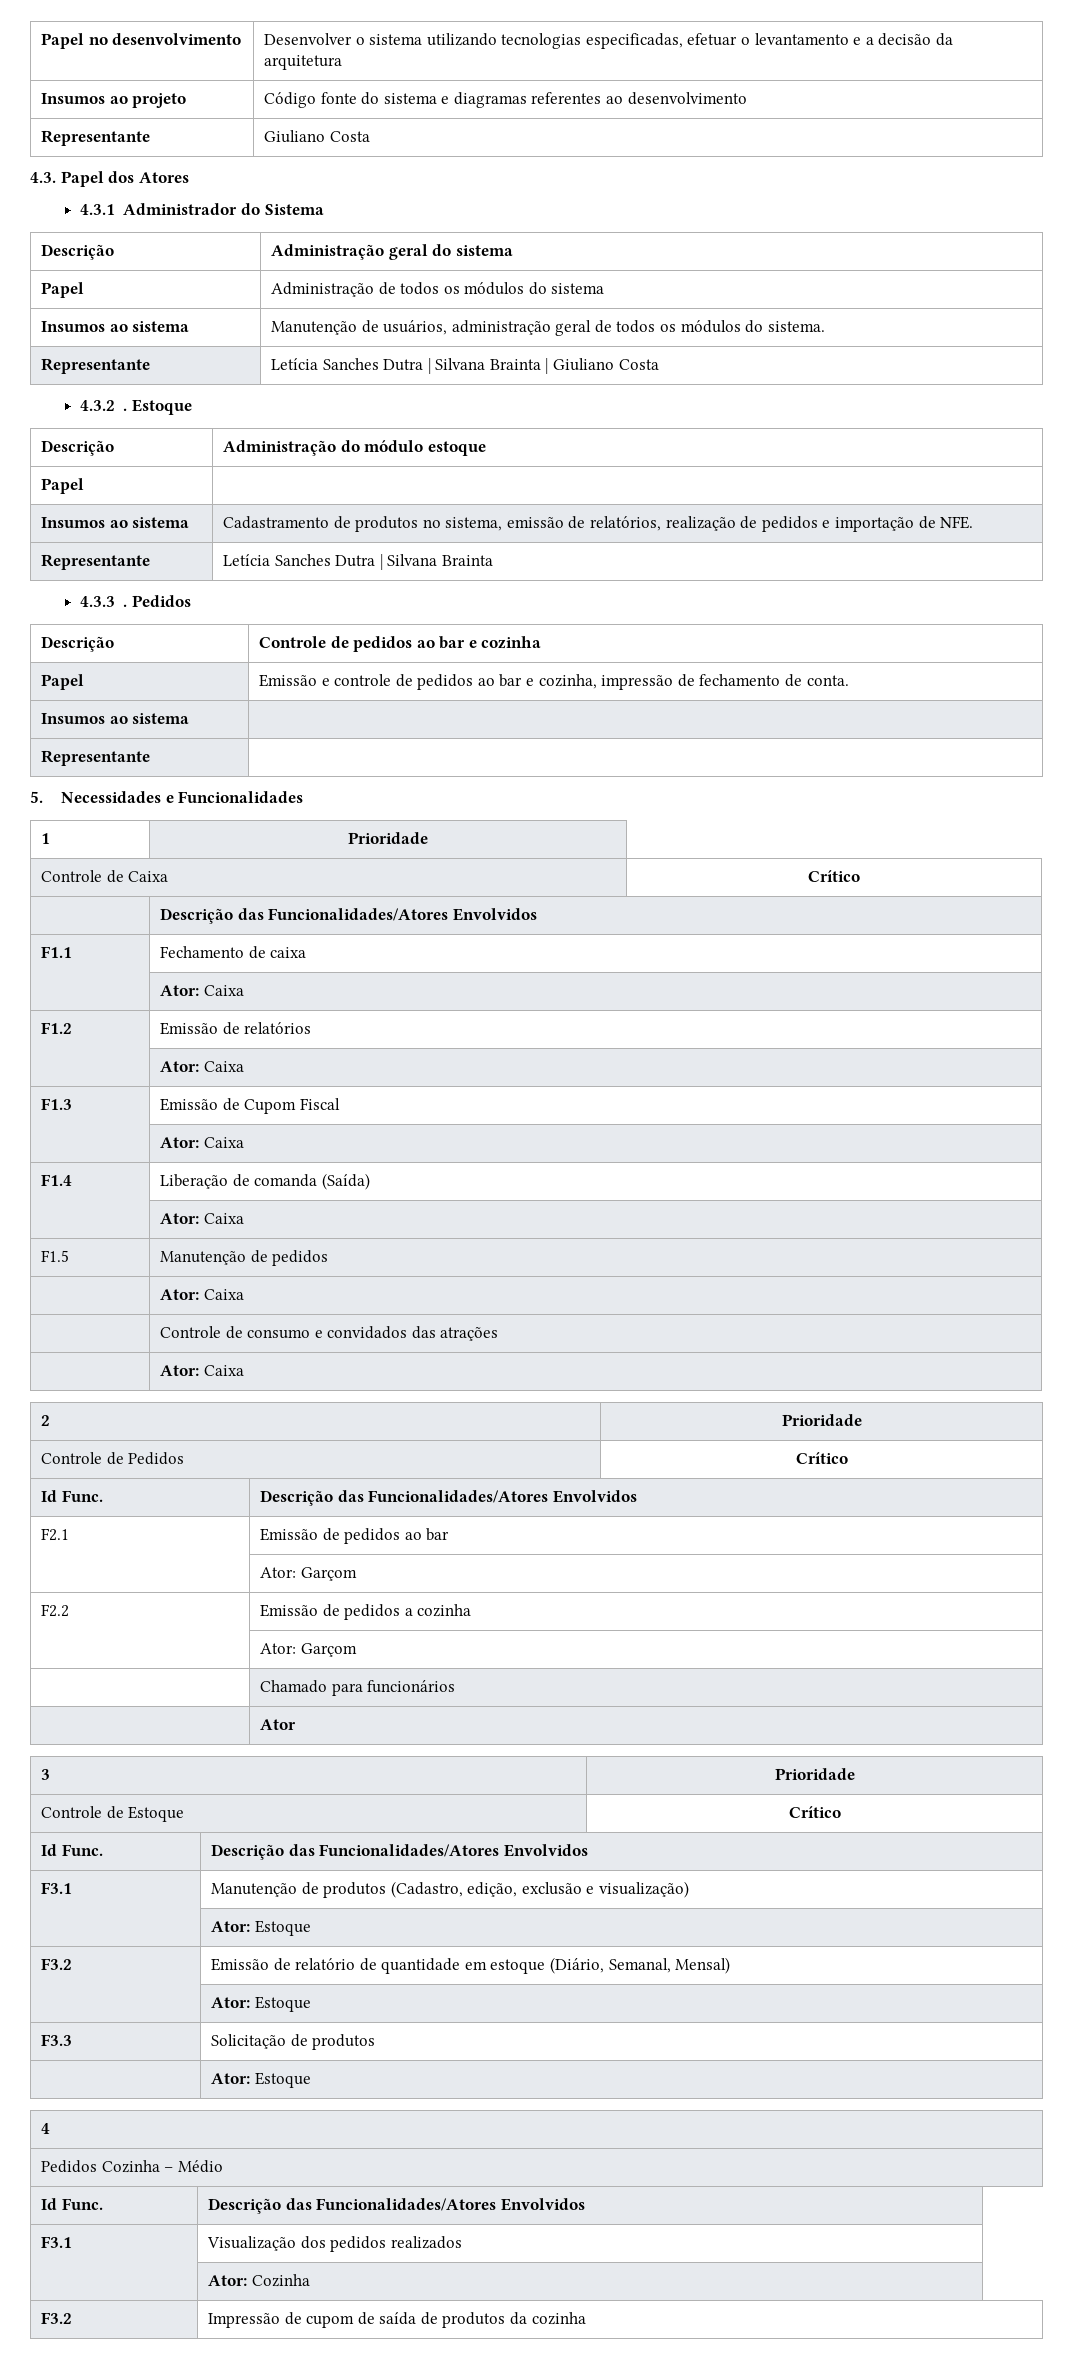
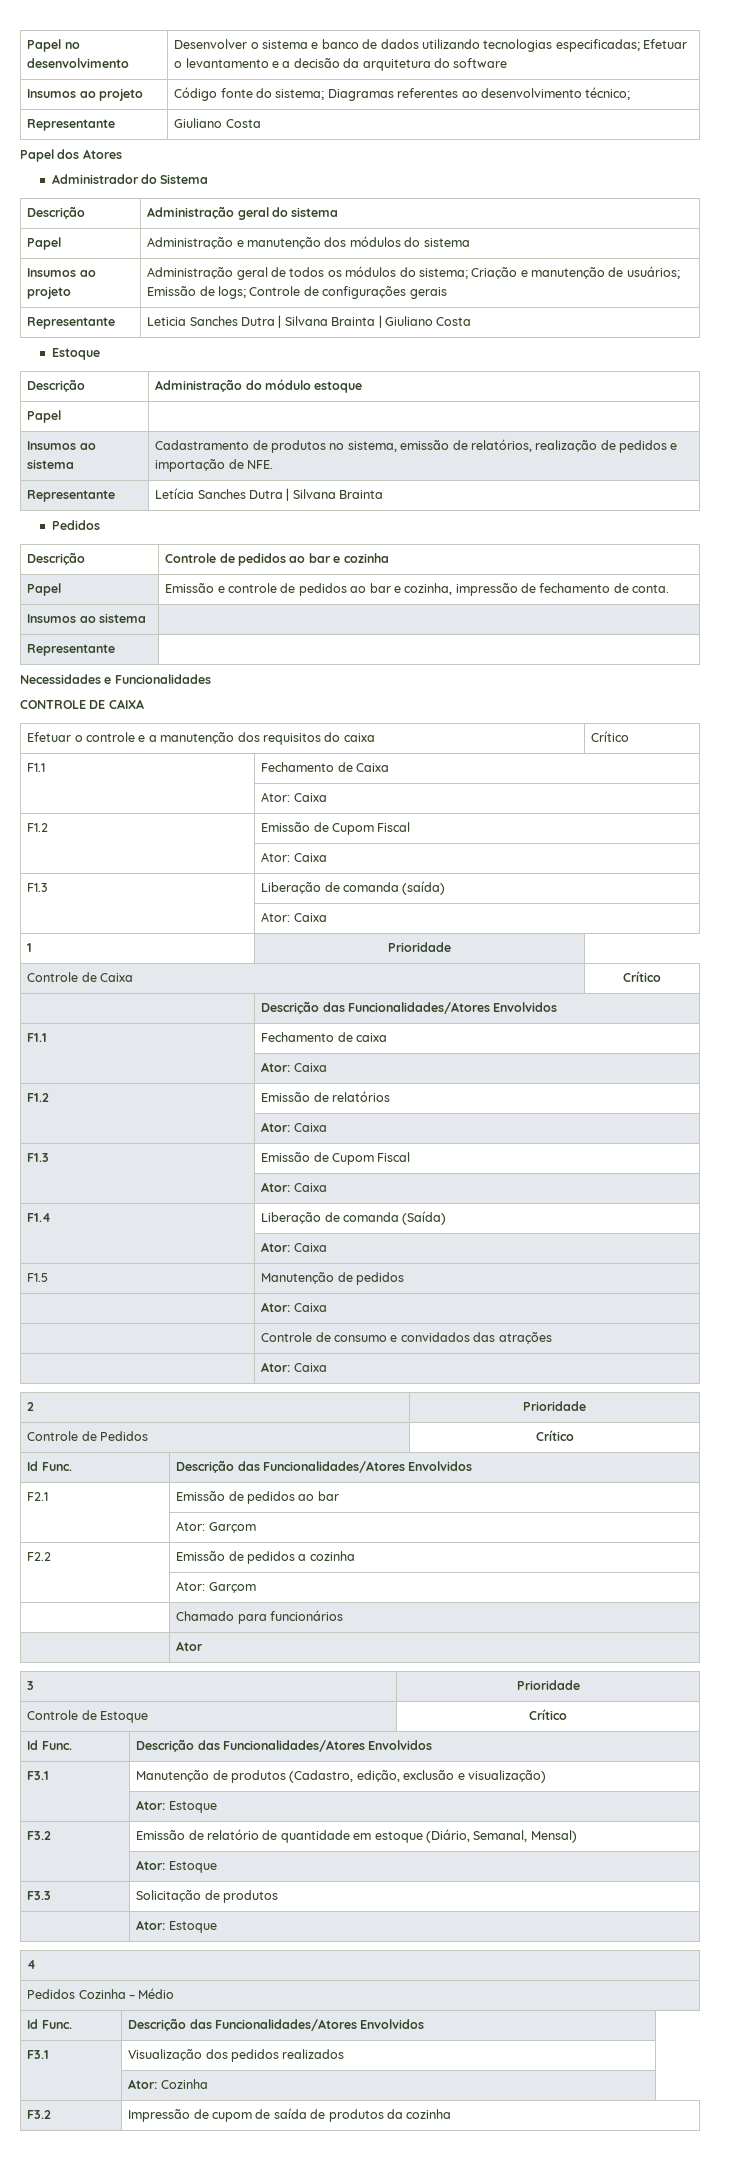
[426,33,738,49] utilizando tecnologias especificadas, efetuar -> [311,39,688,52] e banco de dados utilizando tecnologias especificadas; Efetuar
(342, 62) none -> [433,58,508,68] do software
[383,92,527,108] sistema e diagramas -> [275,89,394,101] sistema; Diagramas
(747, 98) none -> [585,87,631,100] técnico;
[30,172,56,183] 4.3. -> (261, 123) none
[79,204,115,215] 4.3.1 -> (122, 154) none
[378,282,460,295] de todos os -> [236,237,347,249] e manutenção dos
[132,321,190,332] [270,320,551,335] sistema | Manutenção de usuários, administração -> [27,286,72,299] [147,267,234,279] projeto | Administração
[767,321,825,332] [40,358,150,374] [270,358,318,370] sistema. // Representante | Letícia -> [418,266,680,279] [147,286,447,299] [27,317,116,329] [147,317,187,326] sistema; Criação e manutenção de usuários; Emissão de logs; Controle de configurações gerais // Representante | Leticia
[79,400,128,411] 4.3.2 . -> (472, 321) none
[79,596,128,607] 4.3.3 . -> (384, 494) none
[30,791,43,803] 5. -> (116, 650) none
(304, 797) none -> [20,699,144,709] [27,732,375,745] [591,731,630,742] [27,763,46,772] [261,762,390,772] [261,792,327,802] [27,823,49,832] [261,822,411,835] [261,852,327,862] [27,883,49,892] [261,881,446,895] [261,912,327,922] // CONTROLE DE CAIXA // Efetuar o controle e a manutenção dos requisitos do caixa | Crítico // F1.1 | Fechamento de Caixa // | Ator: Caixa // F1.2 | Emissão de Cupom Fiscal // | Ator: Caixa // F1.3 | Liberação de comanda (saída) // | Ator: Caixa

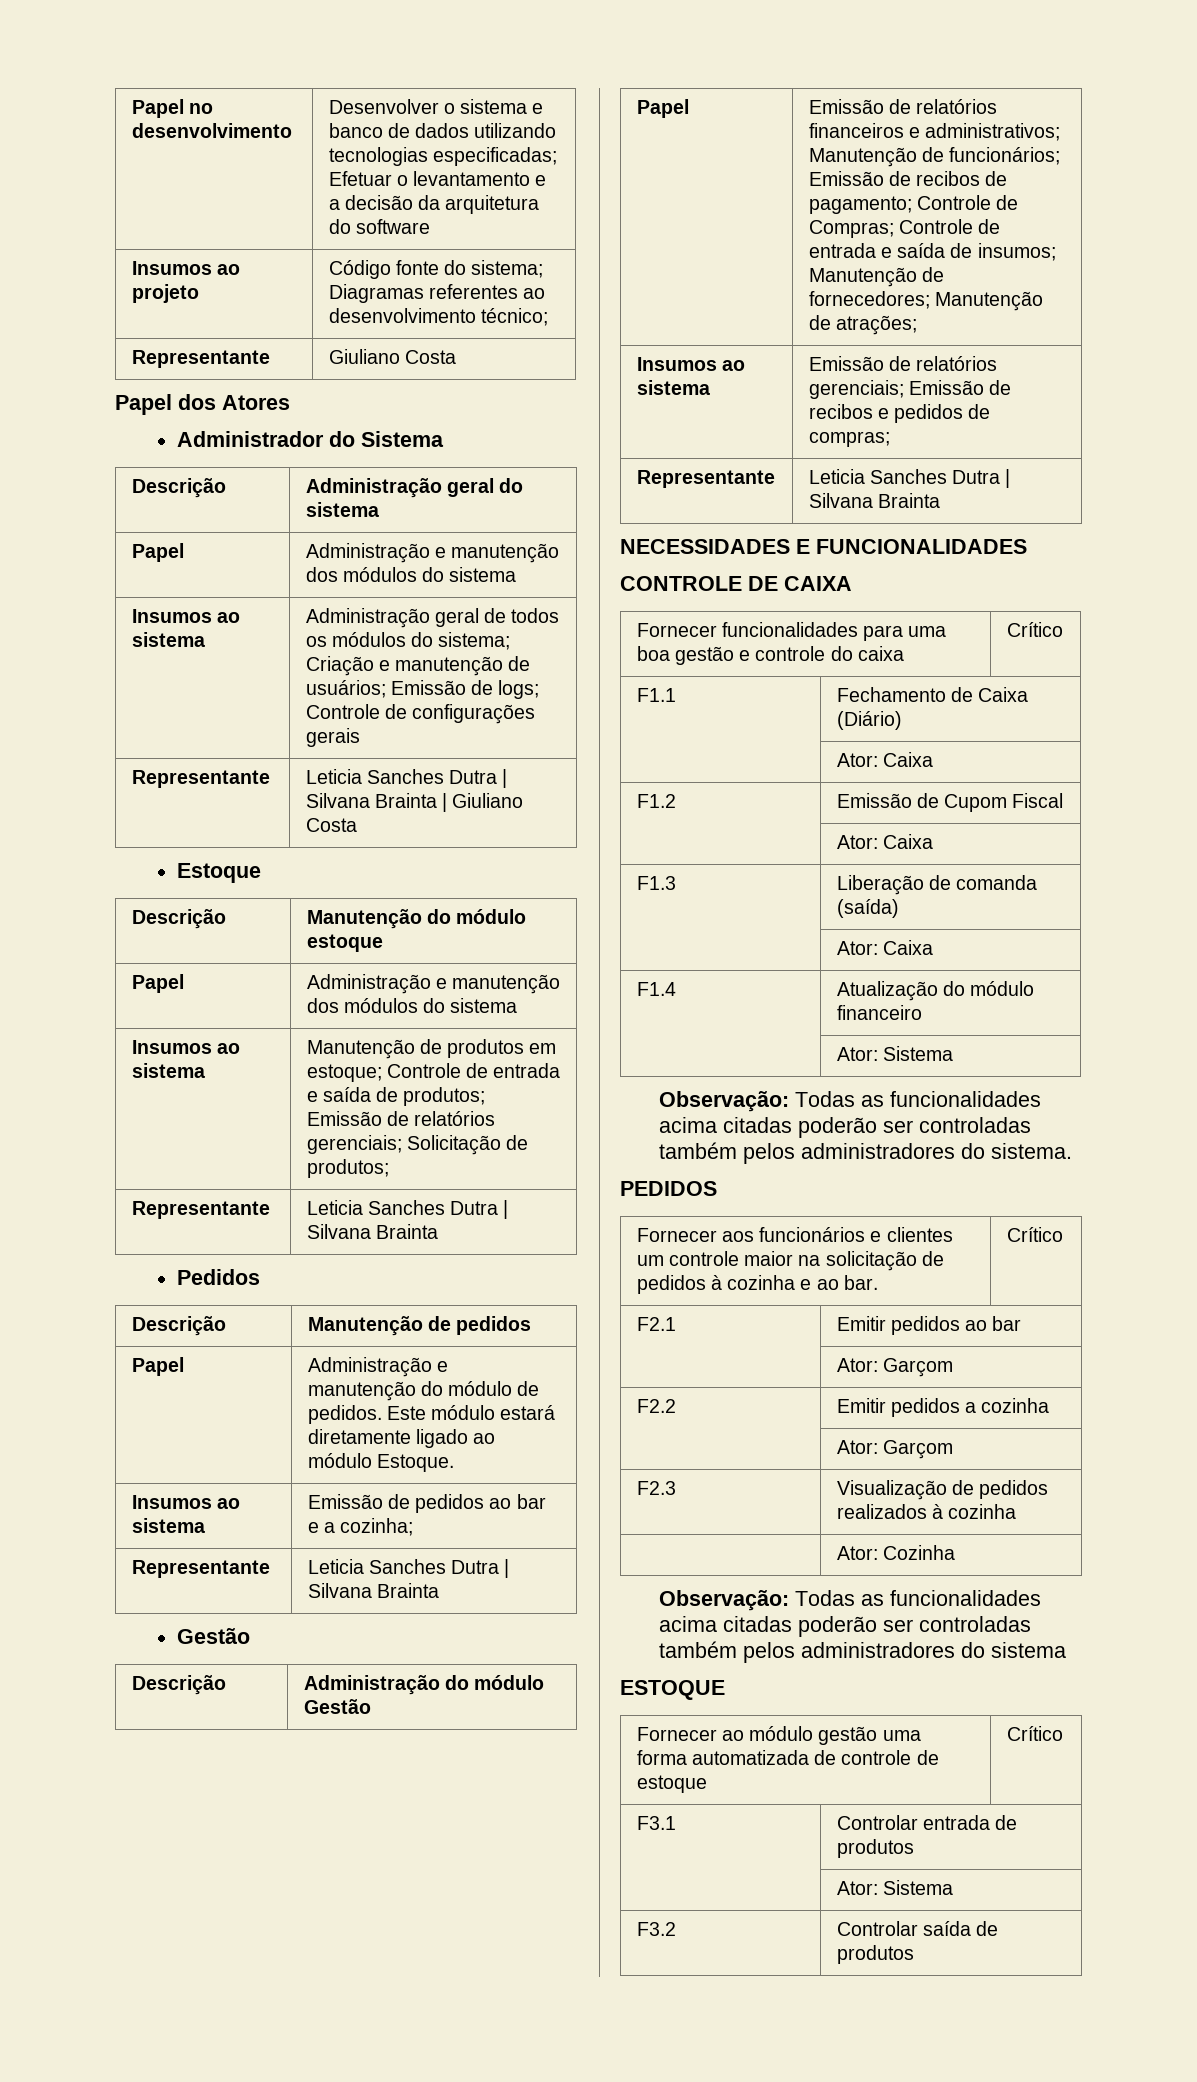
[27,286,72,299] projeto -> [131,632,205,647] sistema
[155,379,243,392] Administração -> [306,909,422,929] Manutenção
[27,441,96,450] [27,459,75,469] [155,439,678,453] [155,459,274,472] [27,490,116,502] [155,488,195,499] // Insumos ao sistema | Cadastramento de produtos no sistema, emissão de relatórios, realização de pedidos e importação de NFE. // Representante | Letícia -> [306,974,561,994] [306,998,518,1013] [131,1040,240,1054] [131,1063,205,1078] [306,1039,557,1059] [306,1063,561,1082] [306,1087,486,1106] [306,1111,496,1126] [306,1135,529,1155] [306,1159,389,1178] [131,1201,270,1219] [306,1200,363,1215] Administração e manutenção dos módulos do sistema // Insumos ao sistema | Manutenção de produtos em estoque; Controle de entrada e saída de produtos; Emissão de relatórios gerenciais; Solicitação de produtos; // Representante | Leticia
[165,553,389,566] [27,583,62,596] [165,583,670,596] [27,613,147,623] [27,644,116,656] [20,674,211,684] [20,699,144,709] [27,732,321,745] Controle de pedidos ao bar e cozinha // Papel | Emissão e controle de pedidos ao bar e cozinha, impressão de fechamento de conta. // Insumos ao sistema | // Representante | // Necessidades e Funcionalidades // CONTROLE DE CAIXA // Efetuar o controle e a manutenção dos requisitos -> [307,1316,532,1336] [131,1357,184,1376] [307,1357,448,1377] [307,1381,540,1401] [307,1405,556,1424] [307,1429,496,1448] [307,1453,454,1472] [131,1495,240,1509] [131,1518,205,1533] [307,1494,546,1513] [307,1518,414,1536] [131,1560,270,1578] [307,1559,510,1578] [307,1583,439,1598] [177,1628,251,1644] [131,1675,226,1695] [303,1675,545,1695] [303,1699,371,1714] [636,99,689,118] [808,99,998,114] [808,123,1061,141] [808,147,1061,167] [808,171,1008,186] [808,195,1019,214] [808,219,1001,238] [808,243,1056,261] [808,267,944,287] [808,291,1043,311] [808,315,917,335] [636,357,745,371] [636,380,710,395] [808,356,998,371] [808,380,1012,399] [808,404,991,423] [808,431,890,447] [636,470,775,488] [808,469,1011,488] [808,493,940,508] [620,539,1027,554] [620,576,852,591] [636,622,947,641] [636,646,826,665] Manutenção de pedidos // Papel | Administração e manutenção do módulo de pedidos. Este módulo estará diretamente ligado ao módulo Estoque. // Insumos ao sistema | Emissão de pedidos ao bar e a cozinha; // Representante | Leticia Sanches Dutra | Silvana Brainta // Gestão // Descrição | Administração do módulo Gestão // Papel | Emissão de relatórios financeiros e administrativos; Manutenção de funcionários; Emissão de recibos de pagamento; Controle de Compras; Controle de entrada e saída de insumos; Manutenção de fornecedores; Manutenção de atrações; // Insumos ao sistema | Emissão de relatórios gerenciais; Emissão de recibos e pedidos de compras; // Representante | Leticia Sanches Dutra | Silvana Brainta // NECESSIDADES E FUNCIONALIDADES // CONTROLE DE CAIXA // Fornecer funcionalidades para uma boa gestão e controle
(390, 767) none -> [836,711,902,730] (Diário)
[27,943,33,952] [387,942,451,952] [27,972,134,982] [623,971,661,982] [261,1001,558,1014] [27,1033,48,1042] [261,1032,388,1042] [261,1062,327,1072] [27,1093,50,1102] [261,1091,391,1102] [261,1122,327,1132] [27,1153,50,1162] [261,1152,411,1165] [261,1182,327,1192] [27,1213,52,1222] [261,1211,447,1225] [261,1242,327,1252] [27,1273,49,1282] [261,1272,405,1285] [261,1302,327,1312] [261,1332,552,1344] [261,1362,327,1372] [27,1402,35,1411] [523,1401,586,1411] [27,1431,149,1441] [535,1430,574,1441] [27,1461,72,1471] [176,1460,473,1473] 1 | Prioridade // Controle de Caixa | Crítico // | Descrição das Funcionalidades/Atores Envolvidos // F1.1 | Fechamento de caixa // | Ator: Caixa // F1.2 | Emissão de relatórios // | Ator: Caixa // F1.3 | Emissão de Cupom Fiscal // | Ator: Caixa // F1.4 | Liberação de comanda (Saída) // | Ator: Caixa // F1.5 | Manutenção de pedidos // | Ator: Caixa // | Controle de consumo e convidados das atrações // | Ator: Caixa // 2 | Prioridade // Controle de Pedidos | Crítico // Id Func. | Descrição das Funcionalidades/Atores Envolvidos -> [636,982,676,996] [836,981,1035,1001] [836,1005,922,1020] [836,1046,953,1061] [658,1091,1041,1112] [658,1117,1031,1138] [658,1142,1072,1164] [620,1181,717,1196] [636,1227,953,1242] [636,1251,944,1271] [636,1275,878,1294] [1006,1227,1063,1242] F1.4 | Atualização do módulo financeiro // | Ator: Sistema // Observação: Todas as funcionalidades acima citadas poderão ser controladas também pelos administradores do sistema. // PEDIDOS // Fornecer aos funcionários e clientes um controle maior na solicitação de pedidos à cozinha e ao bar. | Crítico
[176,1491,244,1501] Emissão de -> [836,1316,886,1331] Emitir
[176,1551,244,1561] Emissão de -> [836,1398,886,1413] Emitir
[176,1610,344,1624] [176,1641,204,1651] [27,1681,35,1690] [516,1680,580,1690] [27,1710,149,1723] [529,1709,567,1720] [27,1740,72,1750] [136,1739,433,1752] [27,1771,50,1780] [136,1770,546,1783] [136,1800,217,1813] [27,1831,52,1840] [136,1829,577,1843] [136,1860,217,1873] [27,1891,52,1900] [136,1890,279,1903] [136,1920,217,1933] [27,1960,37,1969] [27,1988,175,1999] [27,2019,72,2029] [128,2018,425,2031] [27,2050,50,2059] [128,2049,345,2062] [128,2079,208,2089] [27,2110,52,2119] [128,2109,271,2122] | Chamado para funcionários // | Ator // 3 | Prioridade // Controle de Estoque | Crítico // Id Func. | Descrição das Funcionalidades/Atores Envolvidos // F3.1 | Manutenção de produtos (Cadastro, edição, exclusão e visualização) // | Ator: Estoque // F3.2 | Emissão de relatório de quantidade em estoque (Diário, Semanal, Mensal) // | Ator: Estoque // F3.3 | Solicitação de produtos // | Ator: Estoque // 4 // Pedidos Cozinha – Médio // Id Func. | Descrição das Funcionalidades/Atores Envolvidos // F3.1 | Visualização dos pedidos realizados // | Ator: Cozinha // F3.2 | Impressão de cupom de -> [636,1481,676,1495] [836,1480,1049,1500] [836,1504,1017,1519] [836,1545,955,1560] [658,1590,1041,1611] [658,1616,1031,1637] [658,1641,1066,1663] [620,1680,725,1700] [636,1726,921,1745] [636,1750,939,1765] [636,1775,707,1793] [1006,1726,1063,1741] [636,1816,676,1830] [836,1815,1018,1830] [836,1839,914,1858] [836,1880,953,1895] [636,1922,676,1936] [836,1921,918,1936] F2.3 | Visualização de pedidos realizados à cozinha // | Ator: Cozinha // Observação: Todas as funcionalidades acima citadas poderão ser controladas também pelos administradores do sistema // ESTOQUE // Fornecer ao módulo gestão uma forma automatizada de controle de estoque | Crítico // F3.1 | Controlar entrada de produtos // | Ator: Sistema // F3.2 | Controlar
[386,2109,452,2119] da cozinha -> (914, 1954) none

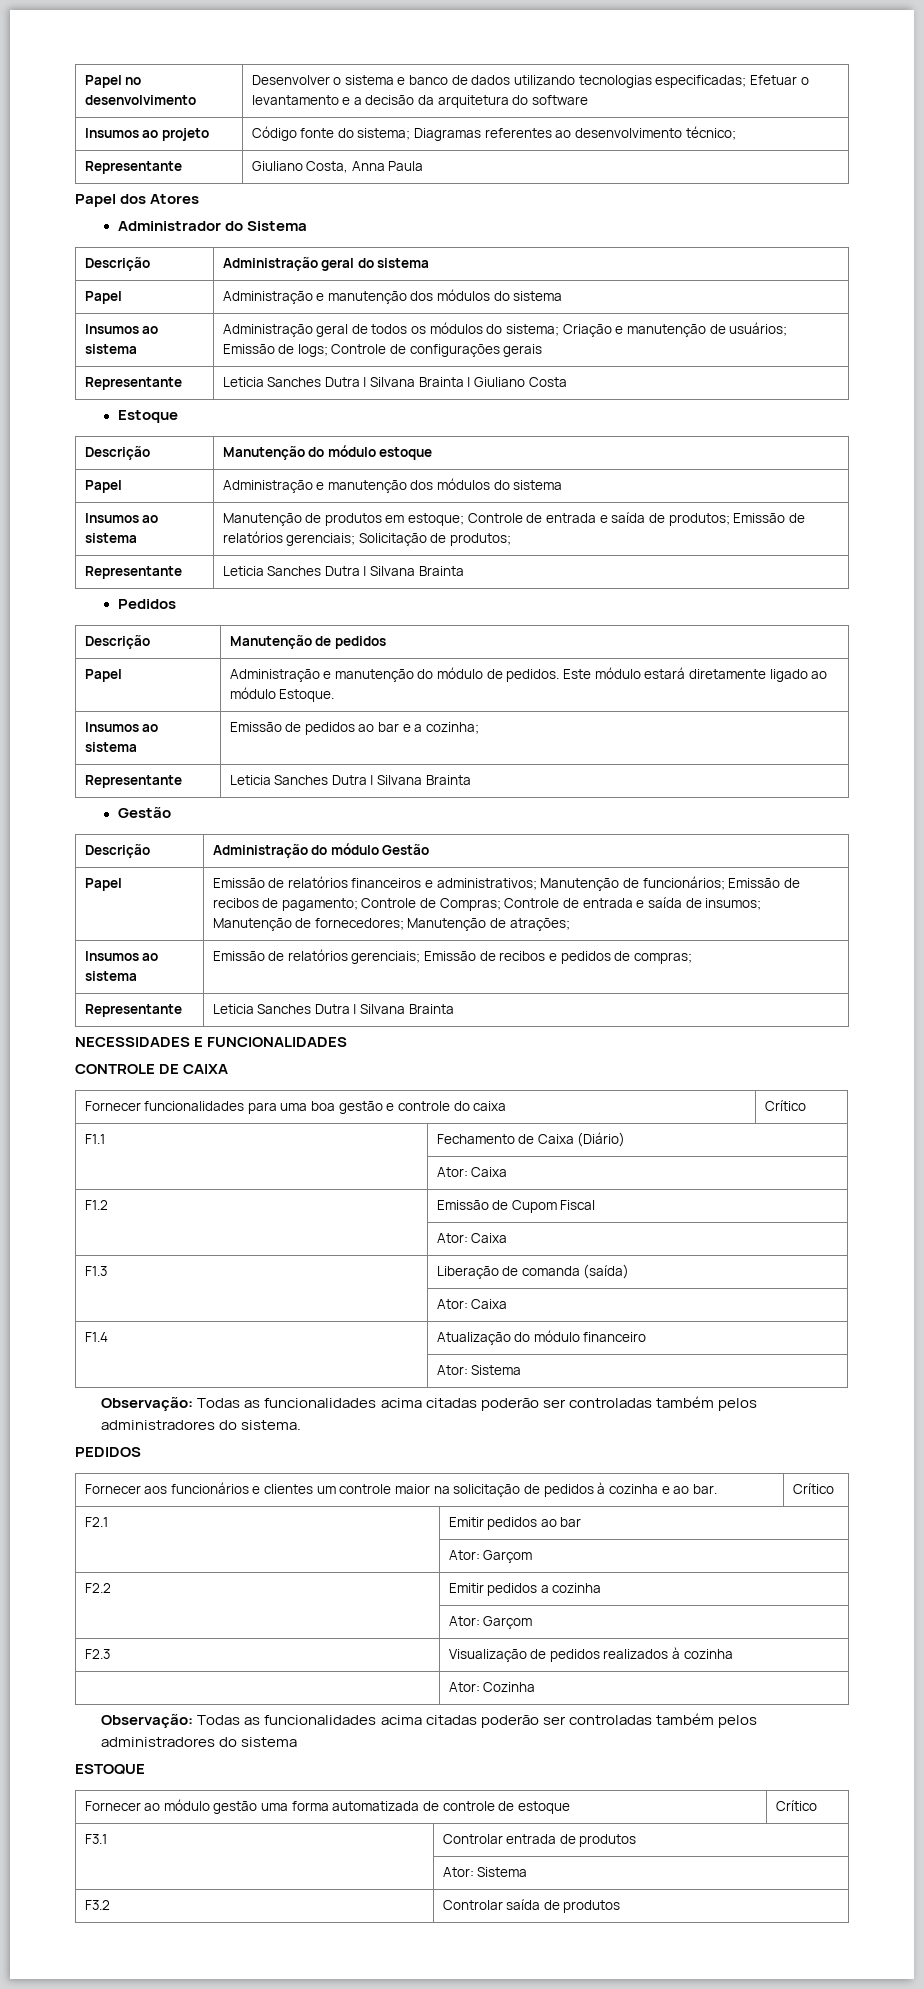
[404,350,456,364] Costa -> [306,161,424,173] Costa, Anna Paula

